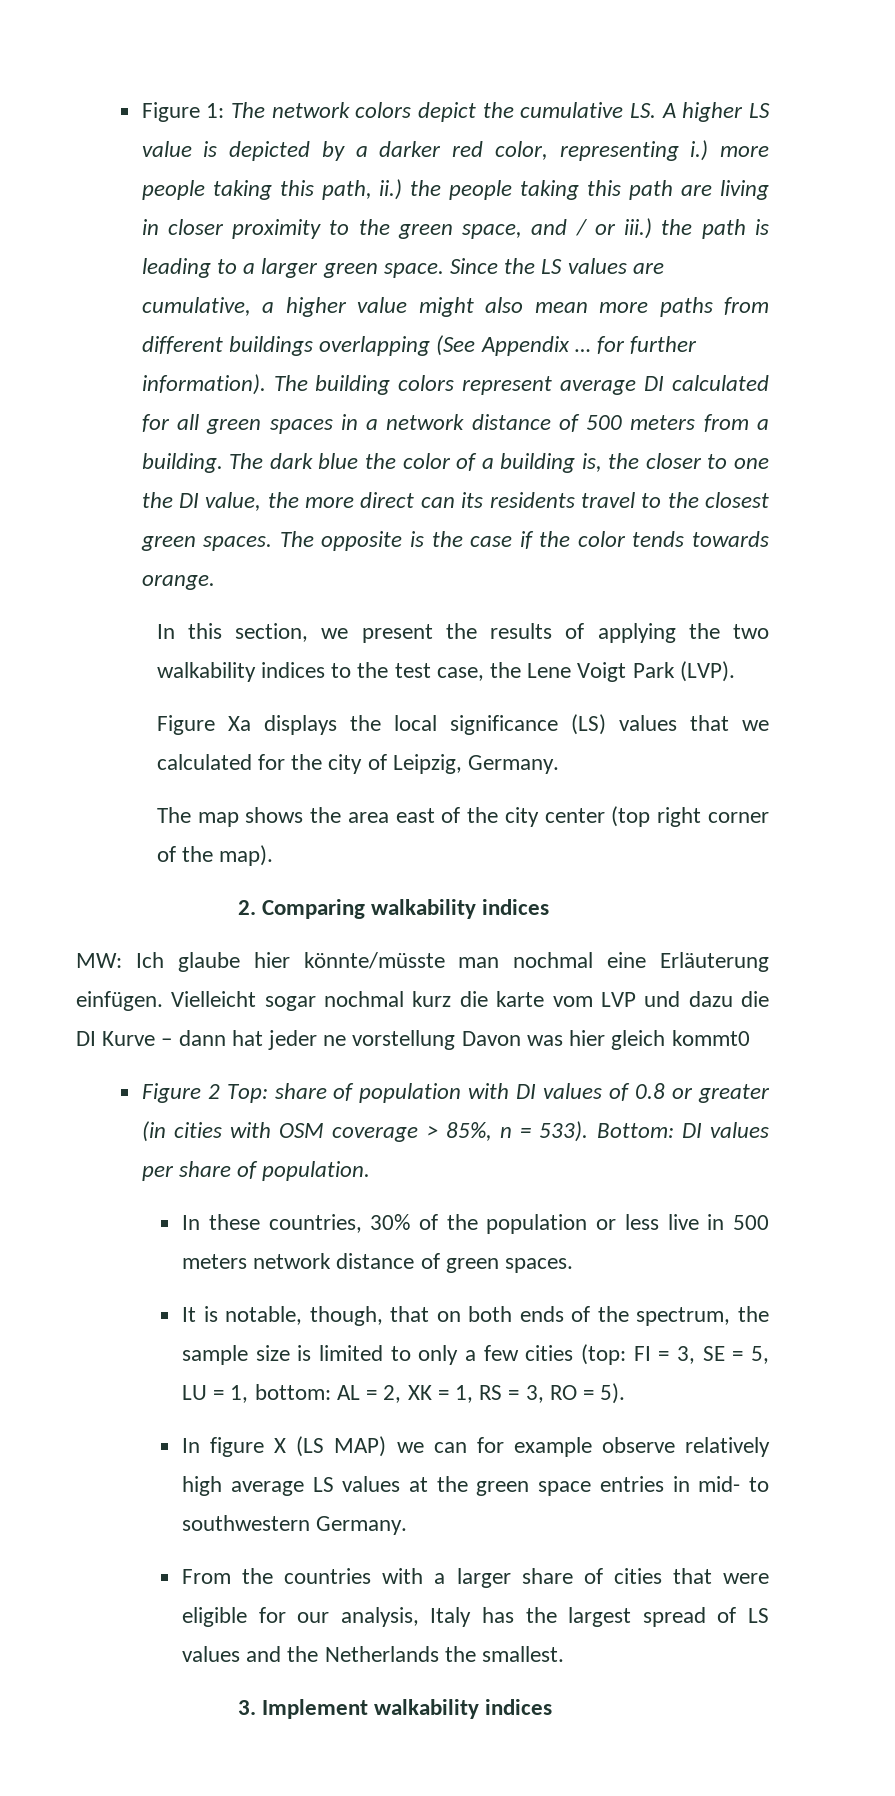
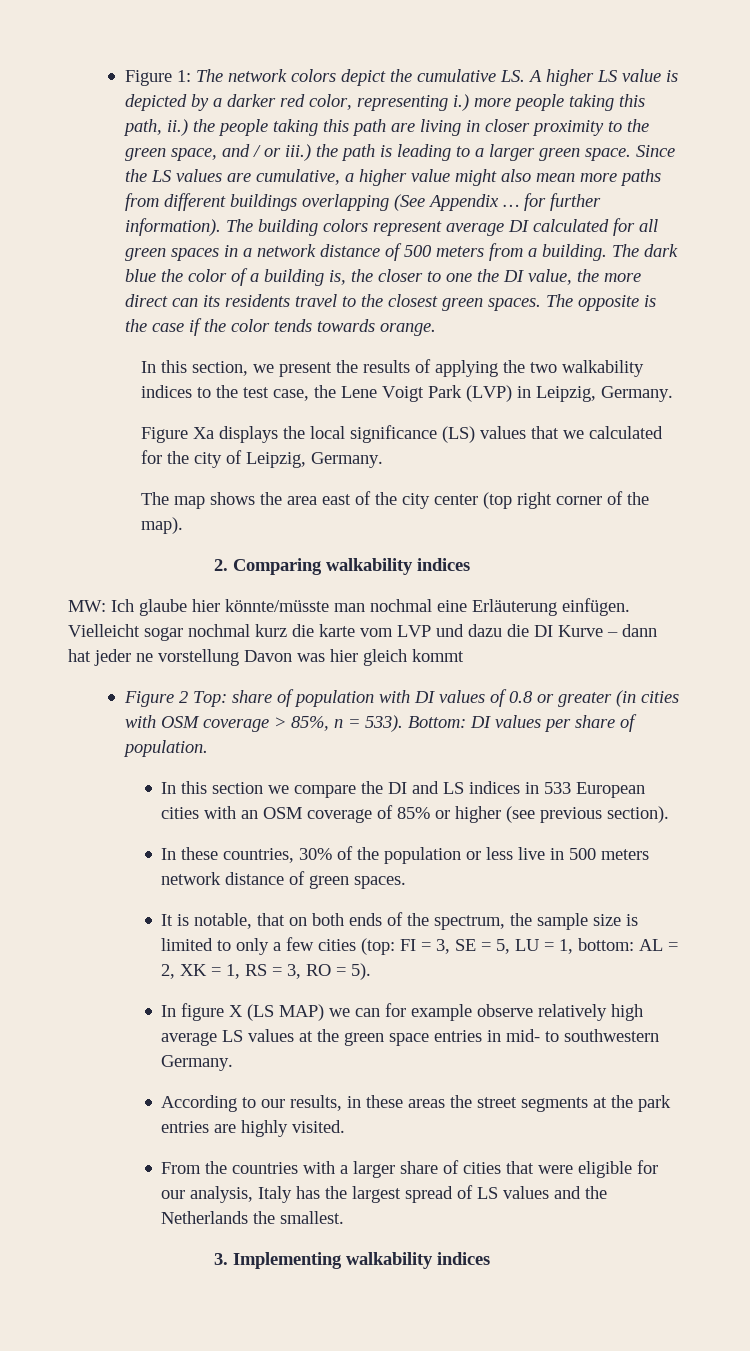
[679,661,735,682] (LVP). -> [466,385,674,402] (LVP) in Leipzig, Germany.
[671,1030,750,1046] kommt0 -> [412,649,464,662] kommt
(371, 1171) none -> [161,781,646,798] [161,805,670,823] // In this section we compare the DI and LS indices in 533 European cities with an OSM coverage of 85% or higher (see previous section).
[309,1306,383,1326] though, -> (253, 921) none
(408, 1525) none -> [161,1095,672,1112] [161,1120,346,1137] // According to our results, in these areas the street segments at the park entries are highly visited.
[261,1699,368,1719] Implement -> [233,1252,343,1269] Implementing

